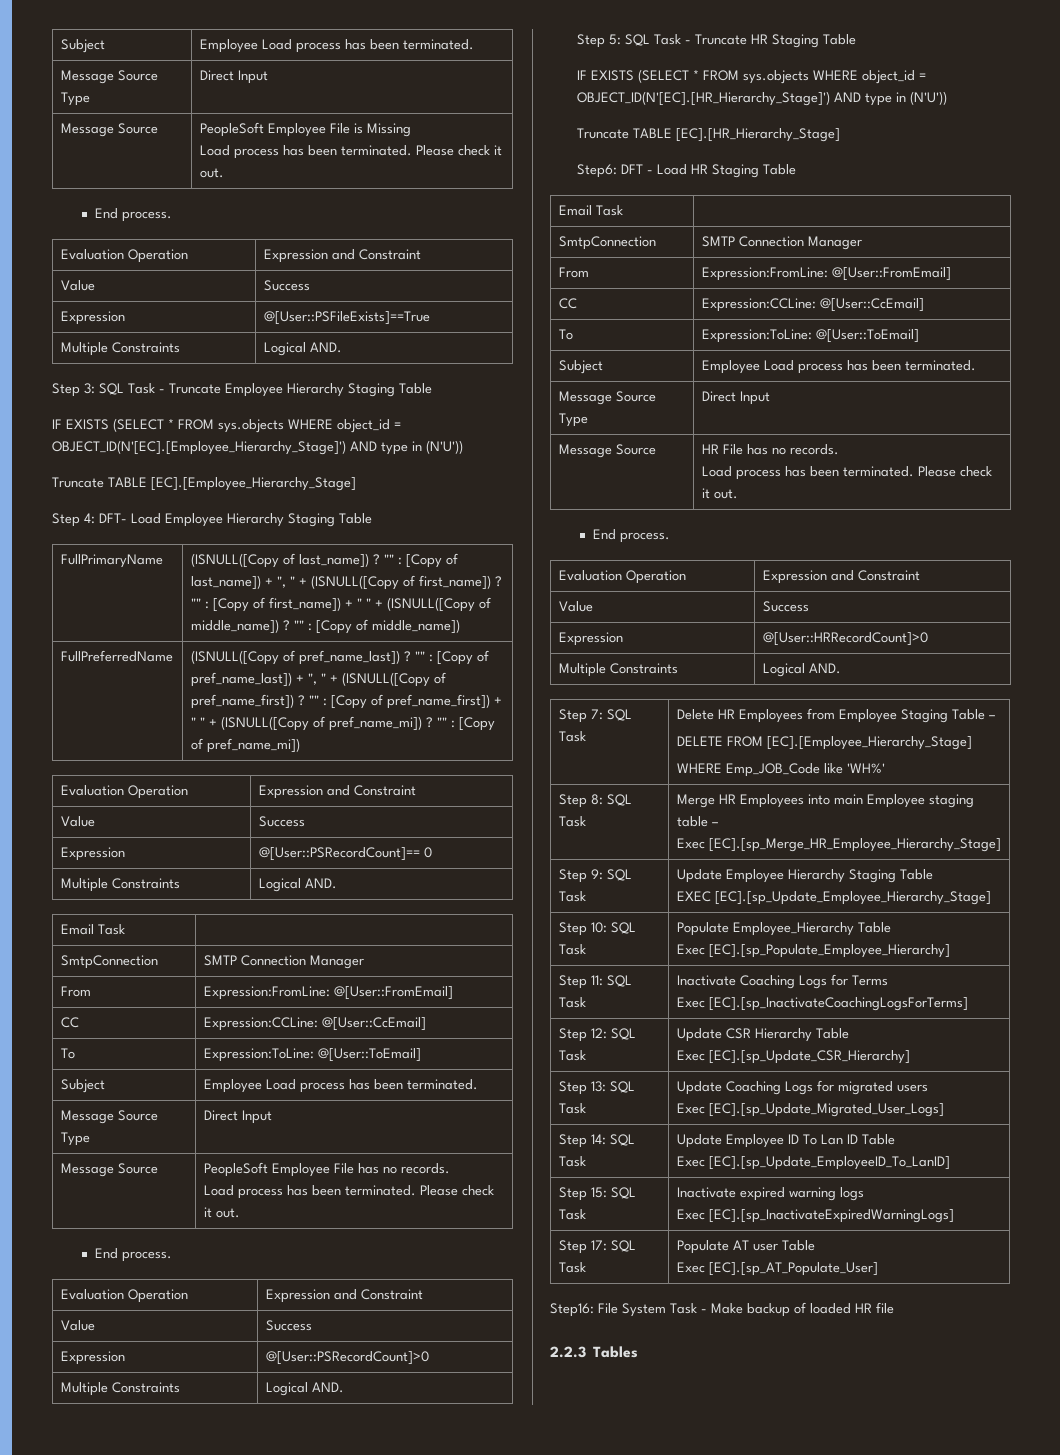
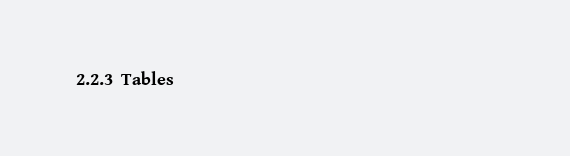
[60,39,105,53] [199,39,474,53] [60,70,158,84] [60,92,90,106] [199,70,268,84] [60,123,158,137] [199,122,411,137] [199,145,502,159] [199,168,224,178] [94,208,172,222] [60,249,188,263] [263,249,421,263] [60,280,95,291] [263,280,310,291] [60,311,125,325] [263,311,430,325] [60,342,180,356] [263,342,342,356] [52,383,432,397] [52,418,401,433] [52,440,463,455] [52,477,356,491] [52,513,372,527] [60,554,163,568] [190,553,458,568] [190,575,502,590] [190,597,491,612] [190,619,460,634] [60,650,173,662] [190,650,489,665] [190,672,446,687] [190,694,502,709] [190,716,495,731] [190,738,300,753] [60,785,188,799] [258,785,416,799] [60,816,95,827] [258,816,305,827] [60,847,125,861] [258,847,432,861] [60,878,180,892] [258,878,337,892] [60,924,125,935] [60,955,158,969] [203,955,364,969] [60,986,91,997] [203,986,453,1000] [60,1017,79,1028] [203,1017,426,1031] [60,1048,75,1059] [203,1048,421,1062] [60,1079,105,1093] [203,1079,478,1093] [60,1110,158,1124] [60,1132,90,1146] [203,1110,272,1124] [60,1163,158,1177] [203,1162,450,1177] [203,1185,494,1199] [203,1207,240,1218] [94,1248,172,1262] [60,1289,188,1303] [265,1289,423,1303] [60,1320,95,1331] [265,1320,312,1331] [60,1351,125,1365] [265,1351,429,1365] [60,1382,180,1396] [265,1382,344,1396] [576,34,856,48] [576,69,926,84] [576,91,947,106] [576,128,840,142] [576,164,796,178] [558,205,623,216] [558,236,656,250] [701,236,862,250] [558,267,589,278] [701,267,951,281] [558,298,577,309] [701,298,924,312] [558,329,573,340] [701,329,919,343] [558,360,603,374] [701,360,976,374] [558,391,656,405] [558,413,588,427] [701,391,770,405] [558,444,656,458] [701,444,839,455] [701,466,992,480] [701,488,738,499] [592,529,670,543] [558,570,686,584] [762,570,920,584] [558,601,593,612] [762,601,809,612] [558,632,623,646] [762,632,928,646] [558,663,678,677] [762,663,841,677] [558,709,632,723] [558,731,586,742] [676,708,995,723] [676,736,972,750] [676,763,885,777] [558,794,632,808] [558,816,586,827] [676,794,974,808] [676,816,718,827] [676,838,1001,852] [558,869,632,883] [558,891,586,902] [676,869,933,883] [676,891,991,905] [558,922,636,936] [558,944,586,955] [676,922,891,936] [676,944,950,958] [558,975,632,989] [558,997,586,1008] [676,974,888,989] [676,997,968,1011] [558,1028,636,1042] [558,1050,586,1061] [676,1028,849,1042] [676,1050,910,1064] [558,1081,635,1095] [558,1103,586,1114] [676,1080,928,1095] [676,1103,944,1117] [558,1134,635,1148] [558,1156,586,1167] [676,1134,895,1148] [676,1156,950,1170] [558,1187,636,1201] [558,1209,586,1220] [676,1187,864,1201] [676,1209,954,1223] [558,1240,636,1254] [558,1262,586,1273] [676,1240,815,1254] [676,1262,878,1276] [550,1302,894,1317] Subject | Employee Load process has been terminated. // Message Source Type | Direct Input // Message Source | PeopleSoft Employee File is Missing // Load process has been terminated. Please check it out. // End process. // Evaluation Operation | Expression and Constraint // Value | Success // Expression | @[User::PSFileExists]==True // Multiple Constraints | Logical AND. // Step 3: SQL Task - Truncate Employee Hierarchy Staging Table // IF EXISTS (SELECT * FROM sys.objects WHERE object_id = OBJECT_ID(N'[EC].[Employee_Hierarchy_Stage]') AND type in (N'U')) // Truncate TABLE [EC].[Employee_Hierarchy_Stage] // Step 4: DFT- Load Employee Hierarchy Staging Table // FullPrimaryName | (ISNULL([Copy of last_name]) ? "" : [Copy of last_name]) + ", " + (ISNULL([Copy of first_name]) ? "" : [Copy of first_name]) + " " + (ISNULL([Copy of middle_name]) ? "" : [Copy of middle_name]) // FullPreferredName | (ISNULL([Copy of pref_name_last]) ? "" : [Copy of pref_name_last]) + ", " + (ISNULL([Copy of pref_name_first]) ? "" : [Copy of pref_name_first]) + " " + (ISNULL([Copy of pref_name_mi]) ? "" : [Copy of pref_name_mi]) // Evaluation Operation | Expression and Constraint // Value | Success // Expression | @[User::PSRecordCount]== 0 // Multiple Constraints | Logical AND. // Email Task | // SmtpConnection | SMTP Connection Manager // From | Expression:FromLine: @[User::FromEmail] // CC | Expression:CCLine: @[User::CcEmail] // To | Expression:ToLine: @[User::ToEmail] // Subject | Employee Load process has been terminated. // Message Source Type | Direct Input // Message Source | PeopleSoft Employee File has no records. // Load process has been terminated. Please check it out. // End process. // Evaluation Operation | Expression and Constraint // Value | Success // Expression | @[User::PSRecordCount]>0 // Multiple Constraints | Logical AND. // Step 5: SQL Task - Truncate HR Staging Table // IF EXISTS (SELECT * FROM sys.objects WHERE object_id = OBJECT_ID(N'[EC].[HR_Hierarchy_Stage]') AND type in (N'U')) // Truncate TABLE [EC].[HR_Hierarchy_Stage] // Step6: DFT - Load HR Staging Table // Email Task | // SmtpConnection | SMTP Connection Manager // From | Expression:FromLine: @[User::FromEmail] // CC | Expression:CCLine: @[User::CcEmail] // To | Expression:ToLine: @[User::ToEmail] // Subject | Employee Load process has been terminated. // Message Source Type | Direct Input // Message Source | HR File has no records. // Load process has been terminated. Please check it out. // End process. // Evaluation Operation | Expression and Constraint // Value | Success // Expression | @[User::HRRecordCount]>0 // Multiple Constraints | Logical AND. // Step 7: SQL Task | Delete HR Employees from Employee Staging Table – // DELETE FROM [EC].[Employee_Hierarchy_Stage] // WHERE Emp_JOB_Code like 'WH%' // Step 8: SQL Task | Merge HR Employees into main Employee staging table – // Exec [EC].[sp_Merge_HR_Employee_Hierarchy_Stage] // Step 9: SQL Task | Update Employee Hierarchy Staging Table // EXEC [EC].[sp_Update_Employee_Hierarchy_Stage] // Step 10: SQL Task | Populate Employee_Hierarchy Table // Exec [EC].[sp_Populate_Employee_Hierarchy] // Step 11: SQL Task | Inactivate Coaching Logs for Terms // Exec [EC].[sp_InactivateCoachingLogsForTerms] // Step 12: SQL Task | Update CSR Hierarchy Table // Exec [EC].[sp_Update_CSR_Hierarchy] // Step 13: SQL Task | Update Coaching Logs for migrated users // Exec [EC].[sp_Update_Migrated_User_Logs] // Step 14: SQL Task | Update Employee ID To Lan ID Table // Exec [EC].[sp_Update_EmployeeID_To_LanID] // Step 15: SQL Task | Inactivate expired warning logs // Exec [EC].[sp_InactivateExpiredWarningLogs] // Step 17: SQL Task | Populate AT user Table // Exec [EC].[sp_AT_Populate_User] // Step16: File System Task - Make backup of loaded HR file // -> (76, 79) none

